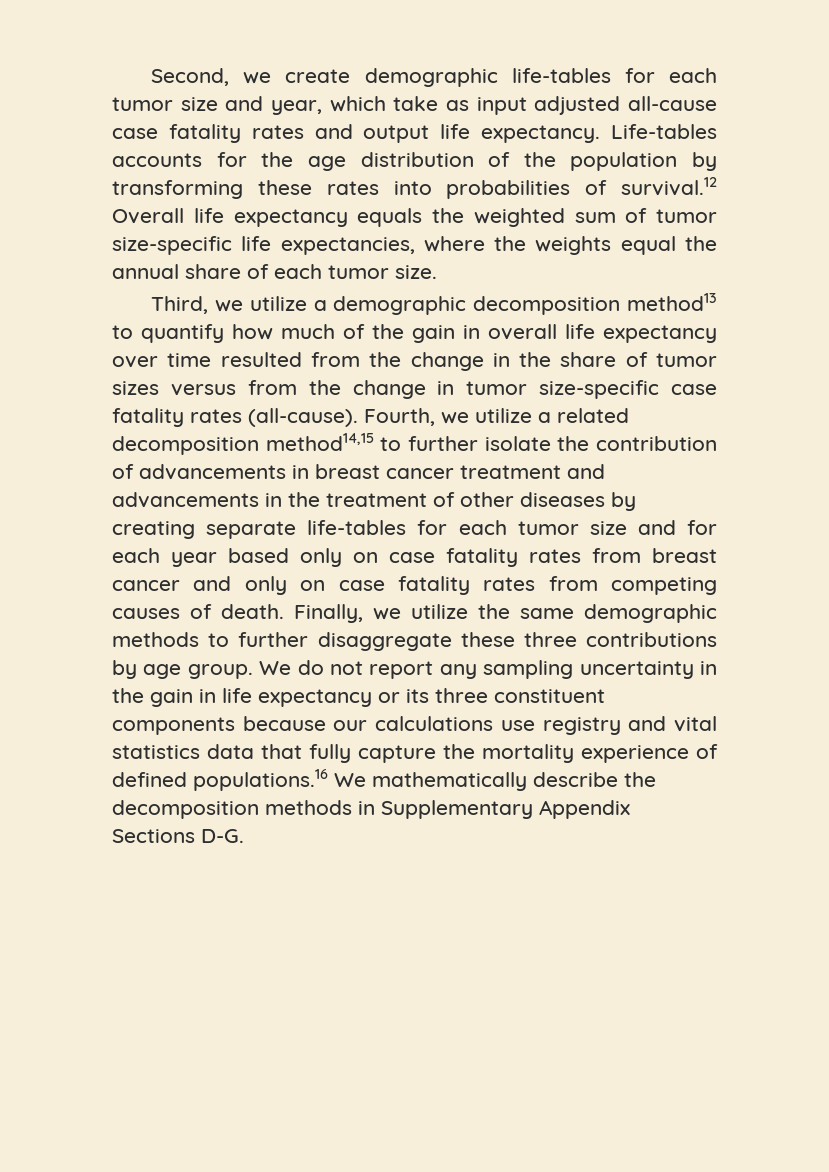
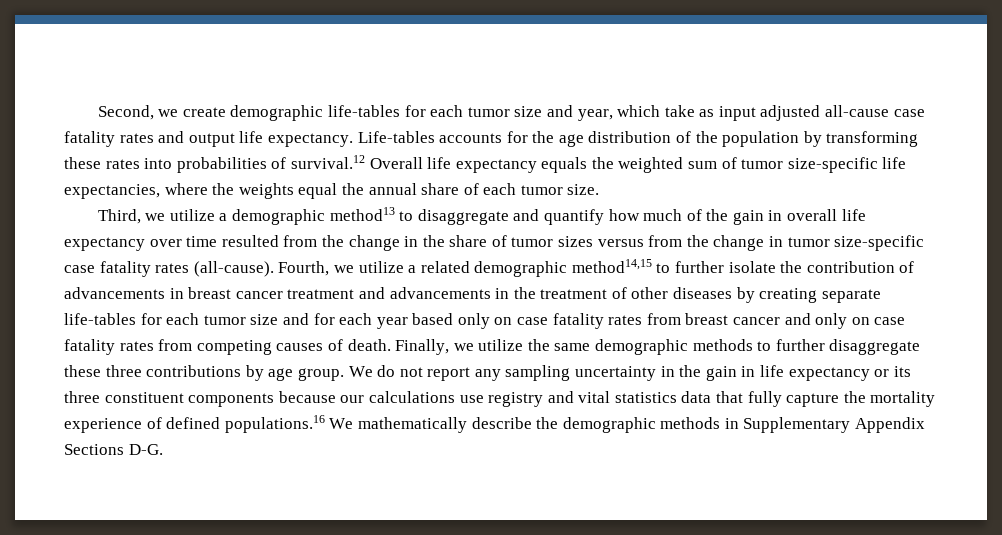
[473,296,621,315] decomposition -> (325, 217) none
(133, 332) none -> [417,209,540,225] disaggregate and
[112,436,259,455] decomposition -> [474,261,568,277] demographic
[112,800,259,819] decomposition -> [562,417,656,433] demographic

